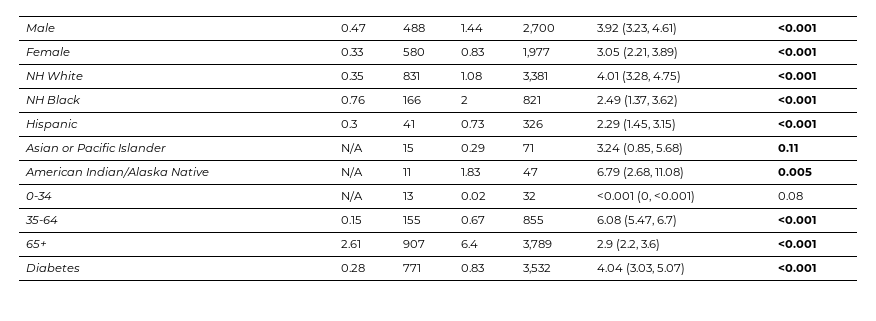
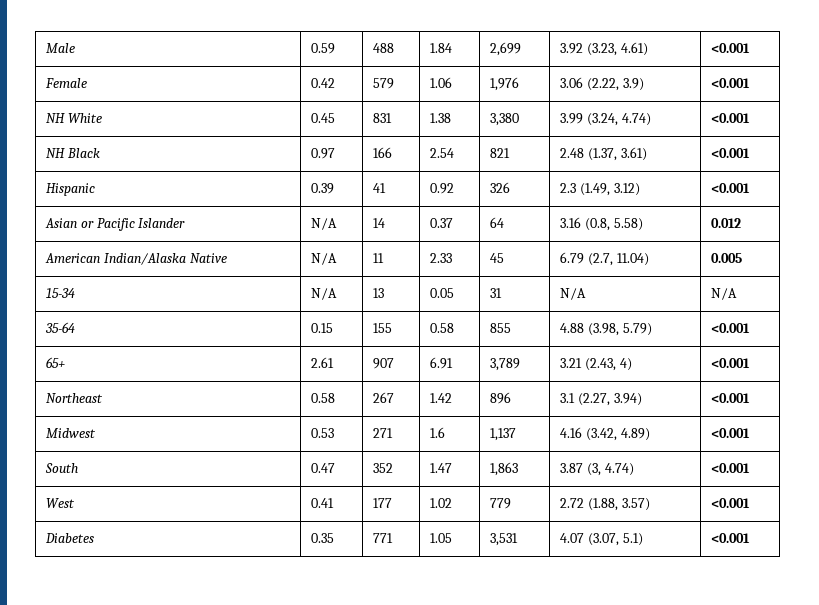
[340,24,366,32] 0.47 -> [311,43,336,54] 0.59
[460,24,483,32] [522,24,555,34] 1.44 | 2,700 -> [430,43,453,53] [490,42,522,56] 1.84 | 2,699
[340,48,363,56] [402,48,425,56] [460,48,484,56] [522,48,550,58] [596,47,679,59] 0.33 | 580 | 0.83 | 1,977 | 3.05 (2.21, 3.89) -> [311,78,336,88] [373,78,395,89] [430,77,453,88] [490,77,520,91] [560,77,644,91] 0.42 | 579 | 1.06 | 1,976 | 3.06 (2.22, 3.9)
[340,72,364,80] 0.35 -> [311,113,336,123] 0.45
[460,72,482,80] [522,72,548,82] [596,71,682,83] 1.08 | 3,381 | 4.01 (3.28, 4.75) -> [430,113,452,123] [490,113,520,126] [560,113,651,126] 1.38 | 3,380 | 3.99 (3.24, 4.74)
[340,96,365,104] 0.76 -> [311,148,336,159] 0.97
[460,96,468,104] 2 -> [430,148,455,158] 2.54
[596,95,679,107] 2.49 (1.37, 3.62) -> [560,147,647,161] 2.48 (1.37, 3.61)
[340,120,357,128] 0.3 -> [311,183,335,194] 0.39
[460,120,484,128] 0.73 -> [430,183,455,194] 0.92
[596,119,677,131] 2.29 (1.45, 3.15) -> [560,183,640,196] 2.3 (1.49, 3.12)
[402,144,414,152] [460,144,485,152] [522,144,534,152] [596,143,684,155] [777,144,799,152] 15 | 0.29 | 71 | 3.24 (0.85, 5.68) | 0.11 -> [373,218,386,228] [430,218,454,228] [490,217,505,228] [560,217,643,231] [711,218,742,228] 14 | 0.37 | 64 | 3.16 (0.8, 5.58) | 0.012
[460,168,480,176] [522,168,538,176] 1.83 | 47 -> [430,253,453,263] [490,253,505,263] 2.33 | 45
[622,167,685,179] (2.68, 11.08) -> [587,253,649,266] (2.7, 11.04)
[25,192,52,200] 0-34 -> [46,288,76,298] 15-34
[460,192,486,200] [522,192,536,200] [596,191,696,203] [777,192,803,200] 0.02 | 32 | <0.001 (0, <0.001) | 0.08 -> [430,288,455,298] [490,288,503,298] [560,288,587,300] [711,288,738,300] 0.05 | 31 | N/A | N/A
[460,216,485,224] 0.67 -> [430,323,455,333] 0.58
[596,215,678,227] 6.08 (5.47, 6.7) -> [560,323,652,336] 4.88 (3.98, 5.79)
[460,240,478,248] 6.4 -> [430,357,454,369] 6.91
[596,239,661,251] 2.9 (2.2, 3.6) -> [560,358,632,371] [711,358,751,368] [46,393,104,403] [311,393,336,403] [373,392,395,403] [430,393,453,403] [490,392,512,404] [560,393,642,406] [711,393,751,403] [46,428,97,438] [311,428,335,438] [373,428,394,438] [430,427,446,438] [490,428,517,441] [560,427,650,441] [711,428,751,438] [45,463,79,473] [311,463,336,473] [373,463,394,473] [430,463,453,473] [490,462,519,476] [560,463,634,476] [711,463,751,473] [46,498,76,508] [311,498,335,508] [373,498,393,508] [430,498,453,508] [490,498,512,509] [560,498,650,511] 3.21 (2.43, 4) | <0.001 // Northeast | 0.58 | 267 | 1.42 | 896 | 3.1 (2.27, 3.94) | <0.001 // Midwest | 0.53 | 271 | 1.6 | 1,137 | 4.16 (3.42, 4.89) | <0.001 // South | 0.47 | 352 | 1.47 | 1,863 | 3.87 (3, 4.74) | <0.001 // West | 0.41 | 177 | 1.02 | 779 | 2.72 (1.88, 3.57)
[340,264,365,272] 0.28 -> [311,533,335,543] 0.35
[460,264,484,272] [522,264,551,274] [596,263,686,275] 0.83 | 3,532 | 4.04 (3.03, 5.07) -> [430,533,453,543] [490,533,519,546] [560,533,643,546] 1.05 | 3,531 | 4.07 (3.07, 5.1)

